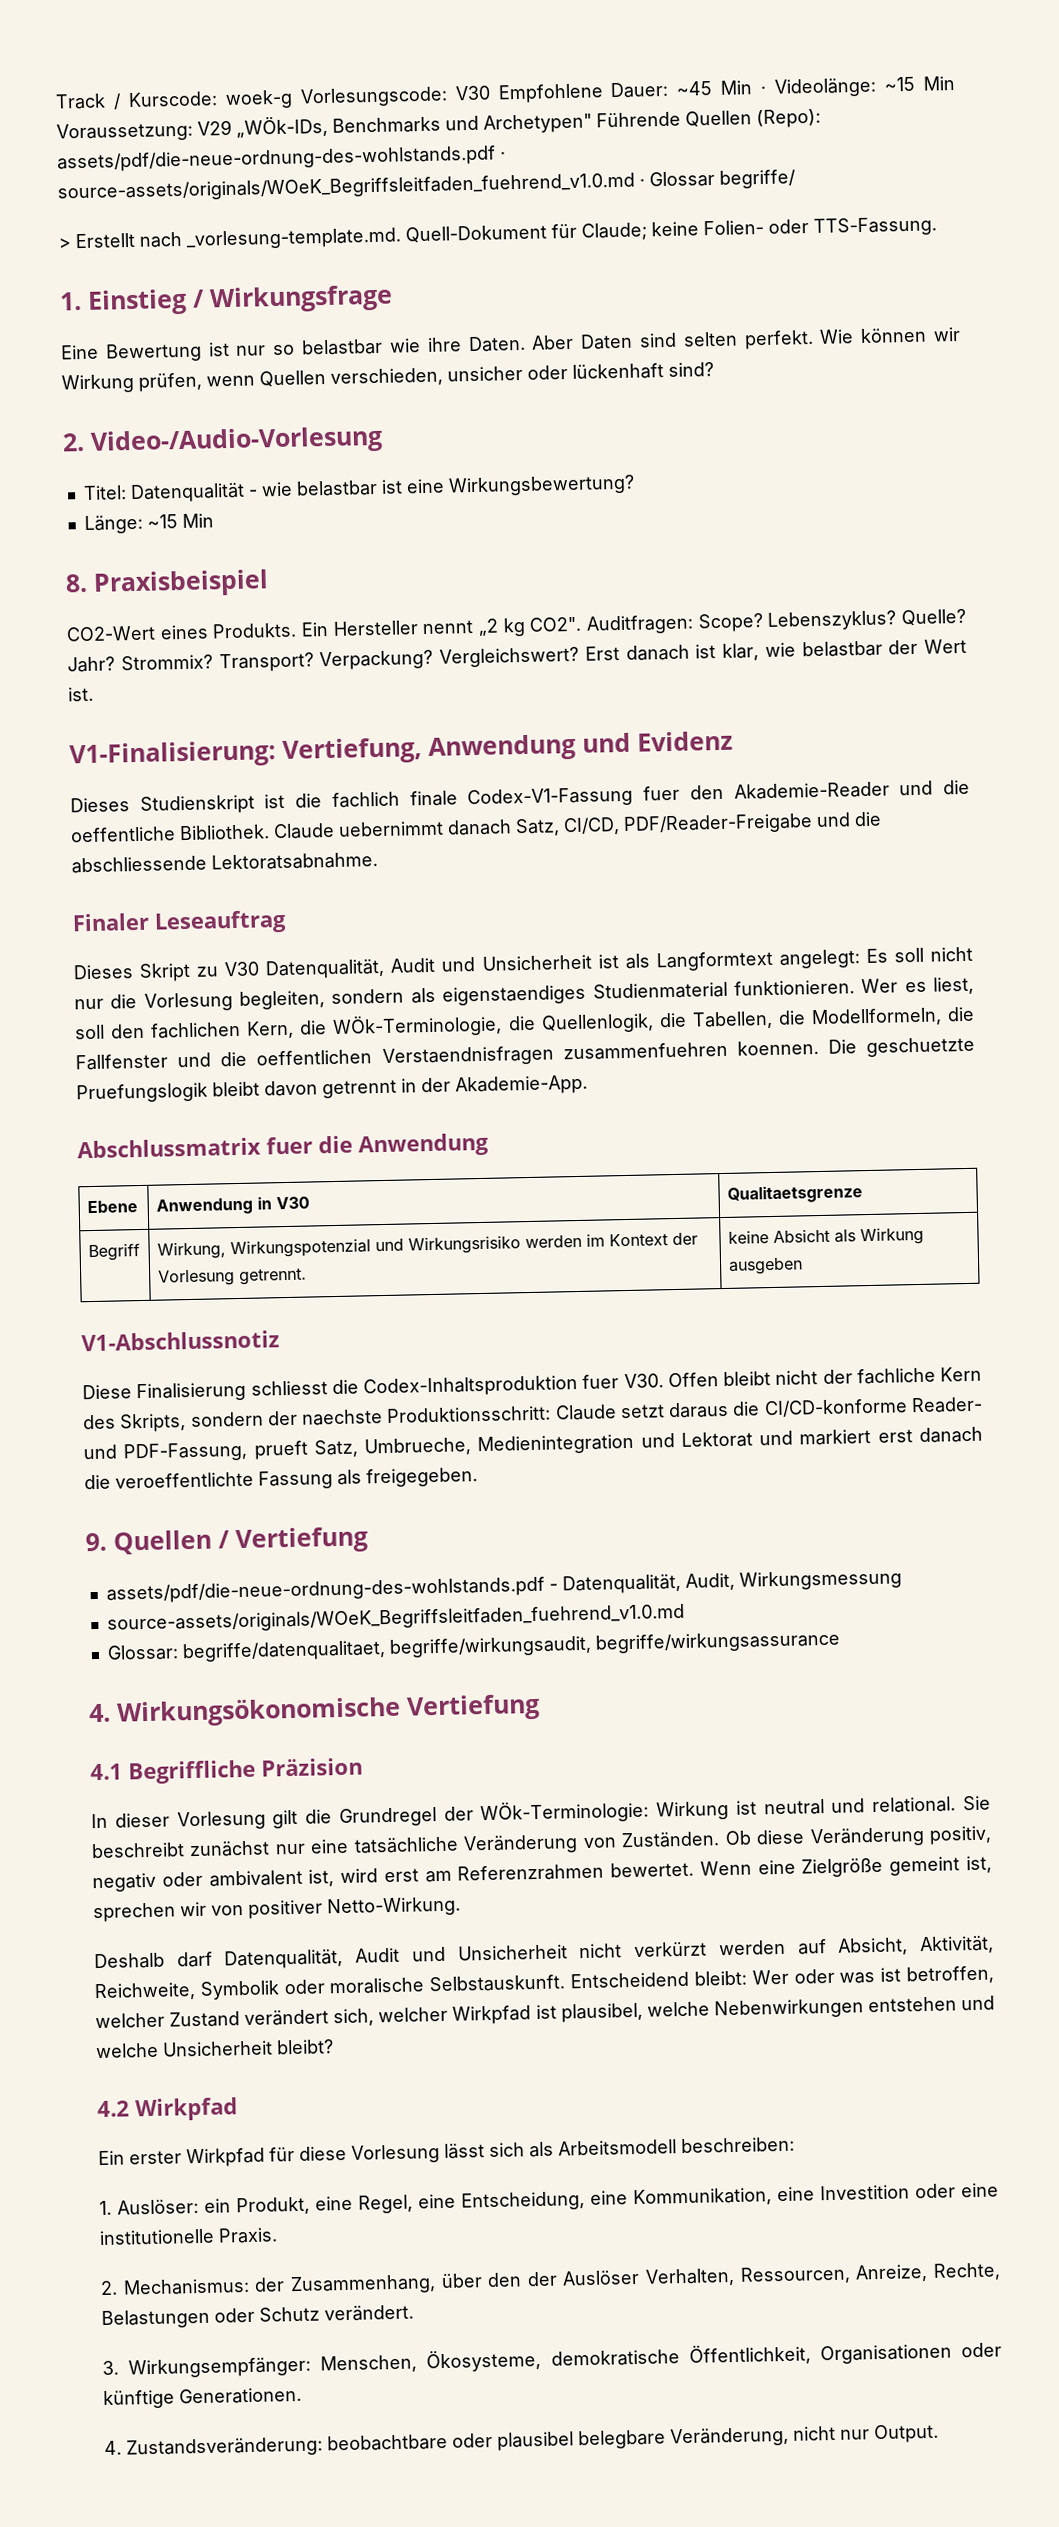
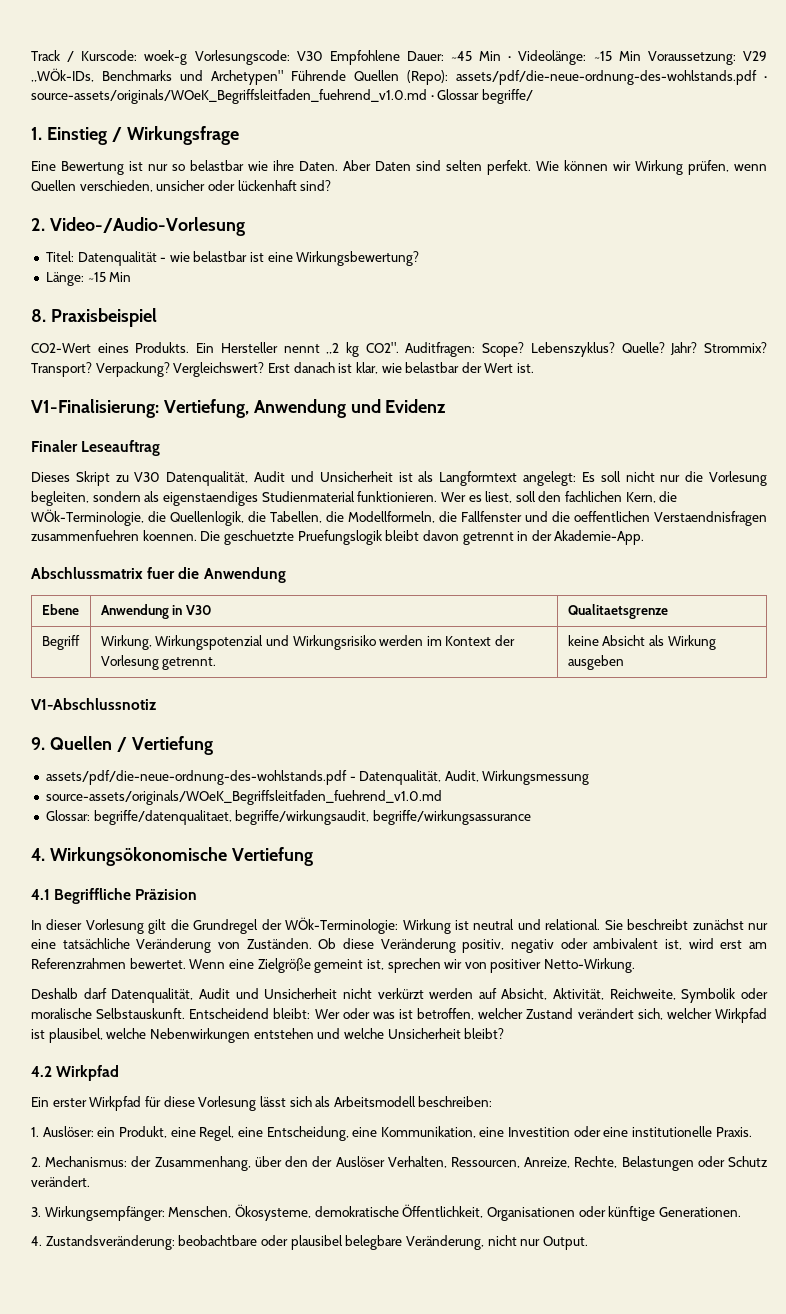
[58,216,937,250] // > Erstellt nach _vorlesung-template.md. Quell-Dokument für Claude; keine Folien- oder TTS-Fassung. -> (533, 96) none
[70,779,971,815] [70,811,882,843] [71,852,378,874] // Dieses Studienskript ist die fachlich finale Codex-V1-Fassung fuer den Akademie-Reader und die oeffentliche Bibliothek. Claude uebernimmt danach Satz, CI/CD, PDF/Reader-Freigabe und die abschliessende Lektoratsabnahme. -> (447, 406) none
[82,1366,982,1403] [83,1396,983,1433] [83,1426,983,1463] [84,1467,478,1490] // Diese Finalisierung schliesst die Codex-Inhaltsproduktion fuer V30. Offen bleibt nicht der fachliche Kern des Skripts, sondern der naechste Produktionsschritt: Claude setzt daraus die CI/CD-konforme Reader- und PDF-Fassung, prueft Satz, Umbrueche, Medienintegration und Lektorat und markiert erst danach die veroeffentlichte Fassung als freigegeben. -> (156, 704) none

